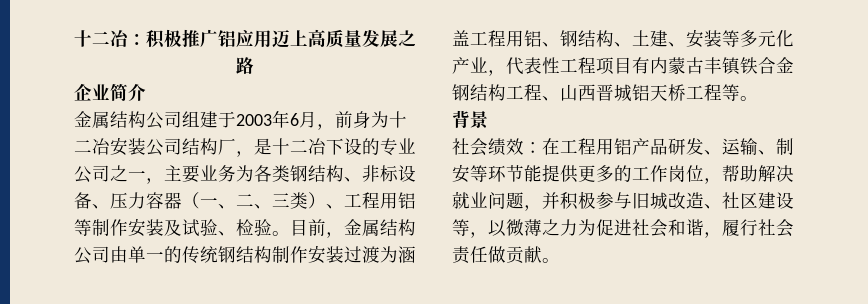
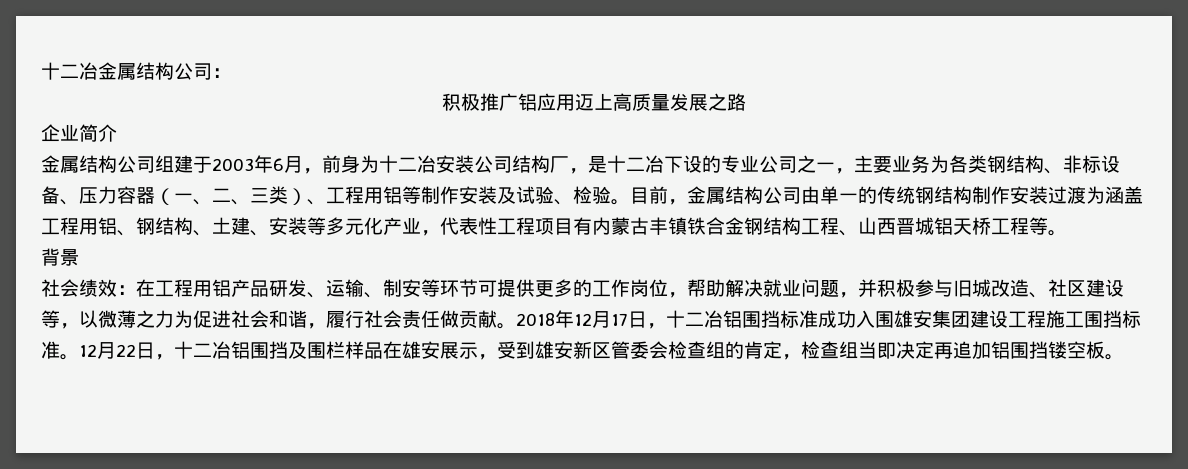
[74,30,146,47] 十二冶： -> [41,62,231,80] 十二冶金属结构公司： //
[524,165,542,182] 能 -> [478,280,497,297] 可
(560, 260) none -> [516,310,1141,329] [41,341,1124,360] 2018年12月17日，十二冶铝围挡标准成功入围雄安集团建设工程施工围挡标准。12月22日，十二冶铝围挡及围栏样品在雄安展示，受到雄安新区管委会检查组的肯定，检查组当即决定再追加铝围挡镂空板。

